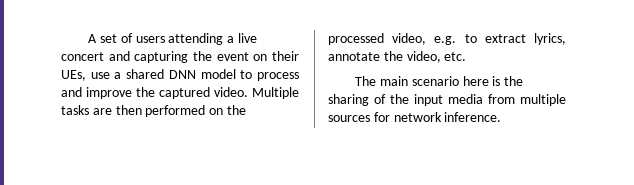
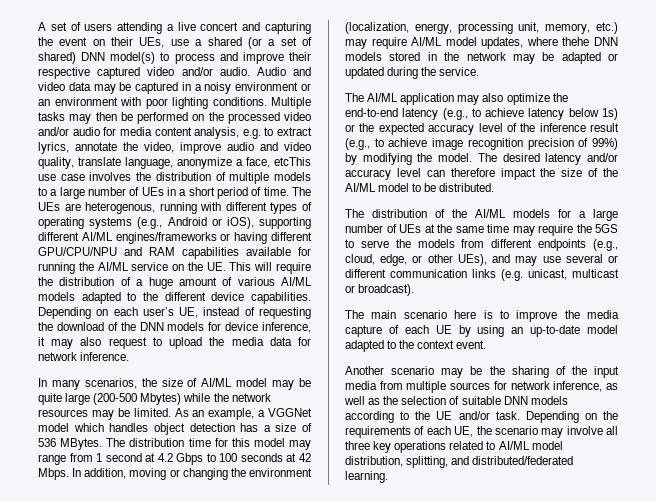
[168,69,299,81] [61,87,299,99] [61,105,246,117] [328,33,427,45] DNN model to process and improve the captured video. Multiple tasks are then performed on the processed video, -> [247,37,313,49] [38,52,311,64] [38,67,311,79] [38,82,311,94] [38,97,311,109] [38,112,311,124] [38,127,240,139] (or a set of shared) DNN model(s) to process and improve their respective captured video and/or audio. Audio and video data may be captured in a noisy environment or an environment with poor lighting conditions. Multiple tasks may then be performed on the processed video and/or audio for media content analysis,
[444,52,467,61] etc. -> [180,142,311,154] [38,157,311,169] [38,172,311,184] [38,187,312,199] [38,202,312,214] [38,217,311,229] [38,232,312,244] [38,247,311,259] [38,262,311,274] [38,277,312,289] [38,292,311,304] [38,307,311,319] [38,322,311,333] [38,337,311,349] [38,352,130,361] [38,378,311,390] [38,393,271,405] [38,408,312,420] [38,423,312,435] [38,438,311,450] [38,453,311,465] [38,468,312,480] [345,22,618,34] [345,37,618,49] [345,52,618,64] [345,67,480,79] [345,93,568,105] [345,108,618,120] [345,123,619,135] [345,138,618,150] [345,153,618,165] [345,168,618,180] [345,183,495,192] [345,209,618,221] [345,224,618,236] [345,239,618,251] [345,254,618,266] [345,269,619,281] [345,284,415,296] improve audio and video quality, translate language, anonymize a face, etcThis use case involves the distribution of multiple models to a large number of UEs in a short period of time. The UEs are heterogenous, running with different types of operating systems (e.g., Android or iOS), supporting different AI/ML engines/frameworks or having different GPU/CPU/NPU and RAM capabilities available for running the AI/ML service on the UE. This will require the distribution of a huge amount of various AI/ML models adapted to the different device capabilities. Depending on each user’s UE, instead of requesting the download of the DNN models for device inference, it may also request to upload the media data for network inference. // In many scenarios, the size of AI/ML model may be quite large (200-500 Mbytes) while the network resources may be limited. As an example, a VGGNet model which handles object detection has a size of 536 MBytes. The distribution time for this model may range from 1 second at 4.2 Gbps to 100 seconds at 42 Mbps. In addition, moving or changing the environment (localization, energy, processing unit, memory, etc.) may require AI/ML model updates, where thehe DNN models stored in the network may be adapted or updated during the service. // The AI/ML application may also optimize the end-to-end latency (e.g., to achieve latency below 1s) or the expected accuracy level of the inference result (e.g., to achieve image recognition precision of 99%) by modifying the model. The desired latency and/or accuracy level can therefore impact the size of the AI/ML model to be distributed. // The distribution of the AI/ML models for a large number of UEs at the same time may require the 5GS to serve the models from different endpoints (e.g., cloud, edge, or other UEs), and may use several or different communication links (e.g. unicast, multicast or broadcast).
(501, 81) none -> [499,310,619,322] [345,325,618,337] [345,340,487,352] [345,366,483,378] to improve the media capture of each UE by using an up-to-date model adapted to the context event. // Another scenario may be
[444,112,502,122] inference. -> [553,381,618,392] [344,396,568,405] [345,411,618,423] [345,426,618,438] [345,441,563,453] [345,456,574,468] [345,471,388,483] inference, as well as the selection of suitable DNN models according to the UE and/or task. Depending on the requirements of each UE, the scenario may involve all three key operations related to AI/ML model distribution, splitting, and distributed/federated learning.

